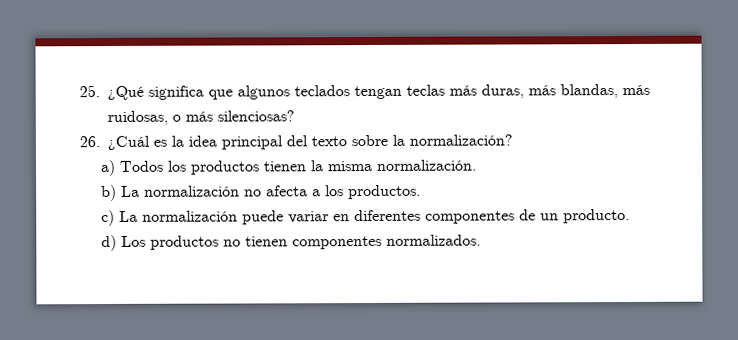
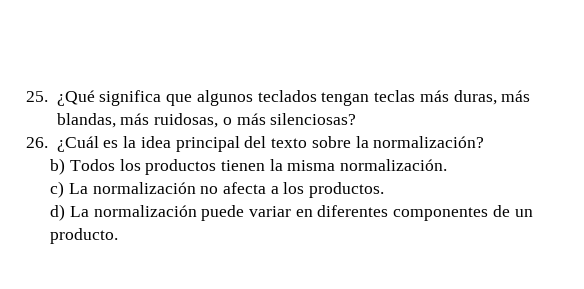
[100,159,117,177] a) -> [50,158,66,175] b)
[101,184,118,202] b) -> [50,181,65,198] c)
[101,209,116,227] c) -> [50,204,66,221] d)
[101,234,482,252] // d) Los productos no tienen componentes normalizados. -> (119, 236) none

